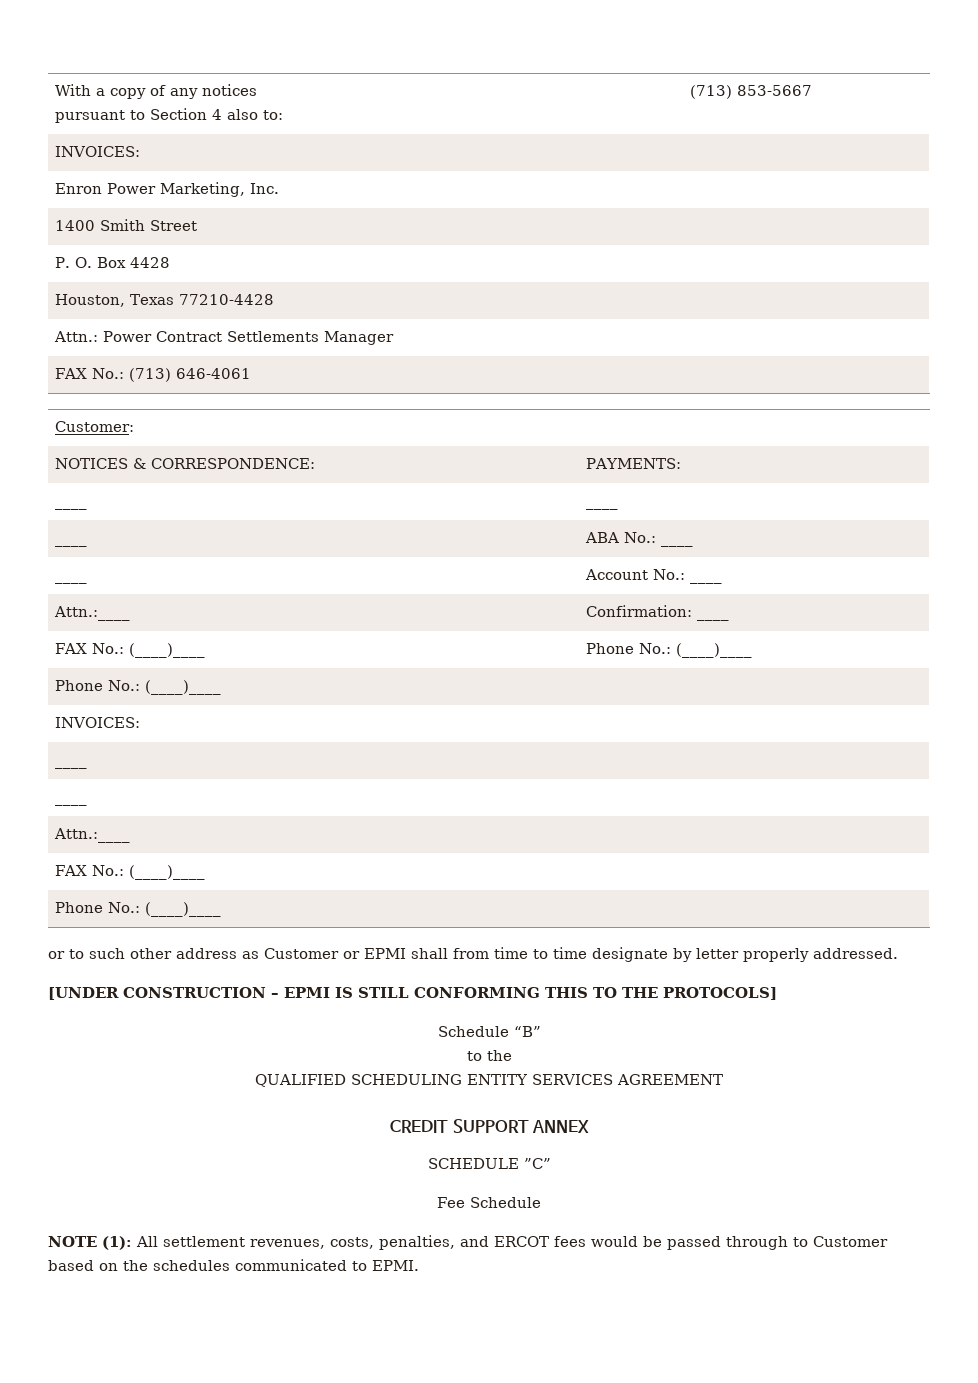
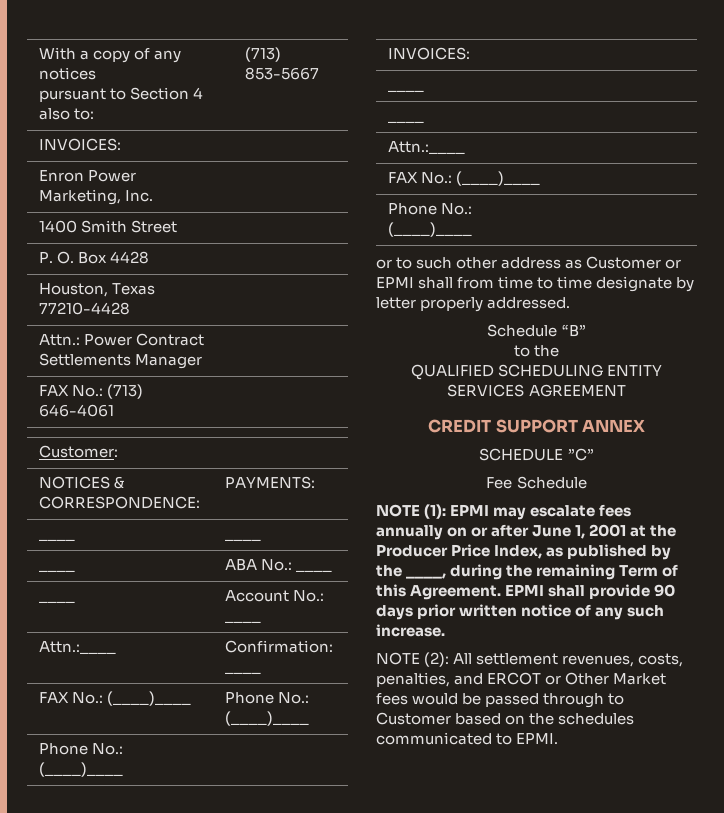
[48,987,777,1000] // [UNDER CONSTRUCTION – EPMI IS STILL CONFORMING THIS TO THE PROTOCOLS] -> (571, 303) none
(132, 1243) none -> [450,504,632,520] [376,524,677,540] [376,544,672,560] [376,564,679,580] [376,584,676,600] [376,604,665,620] [376,624,445,637] [376,652,450,667] EPMI may escalate fees annually on or after June 1, 2001 at the Producer Price Index, as published by the ____, during the remaining Term of this Agreement. EPMI shall provide 90 days prior written notice of any such increase. // NOTE (2):
(549, 1241) none -> [545,672,667,685] or Other Market

